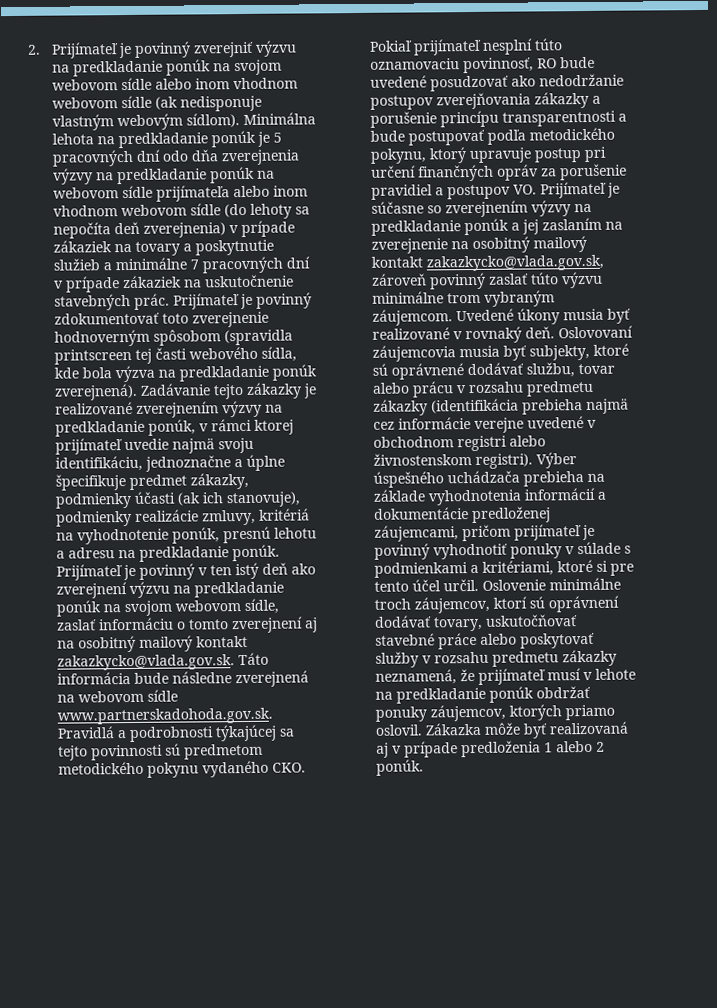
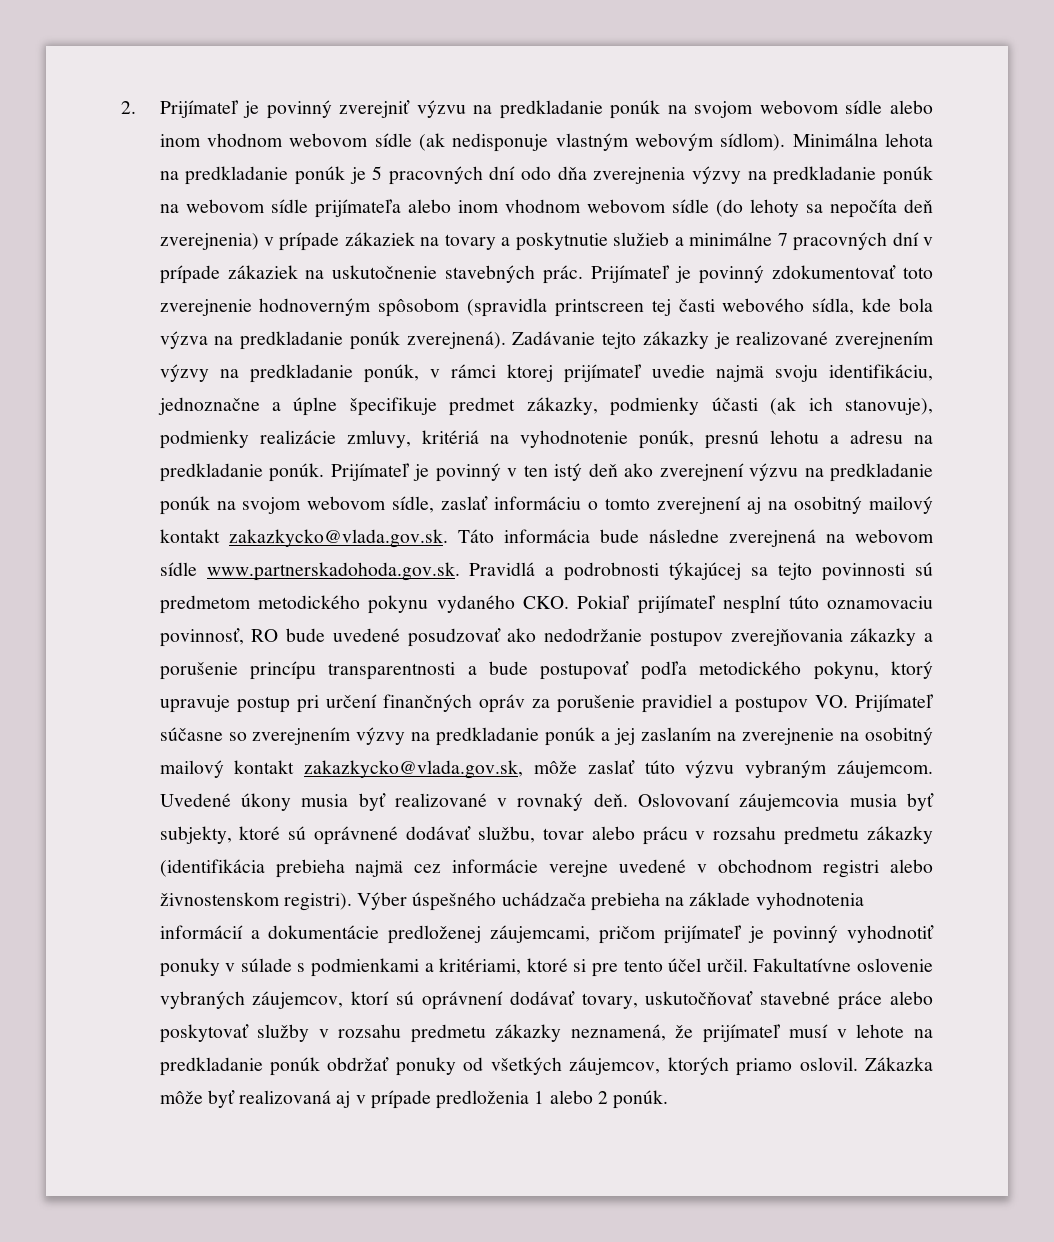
[607,182,621,198] je -> (934, 703) none
[371,272,487,290] zároveň povinný -> [533,761,577,774] môže
[372,291,482,304] minimálne trom -> (735, 769) none
[482,577,622,591] [374,598,412,610] Oslovenie minimálne troch -> [753,958,933,972] [159,991,245,1009] Fakultatívne oslovenie vybraných
(428, 714) none -> [463,1057,562,1075] od všetkých

